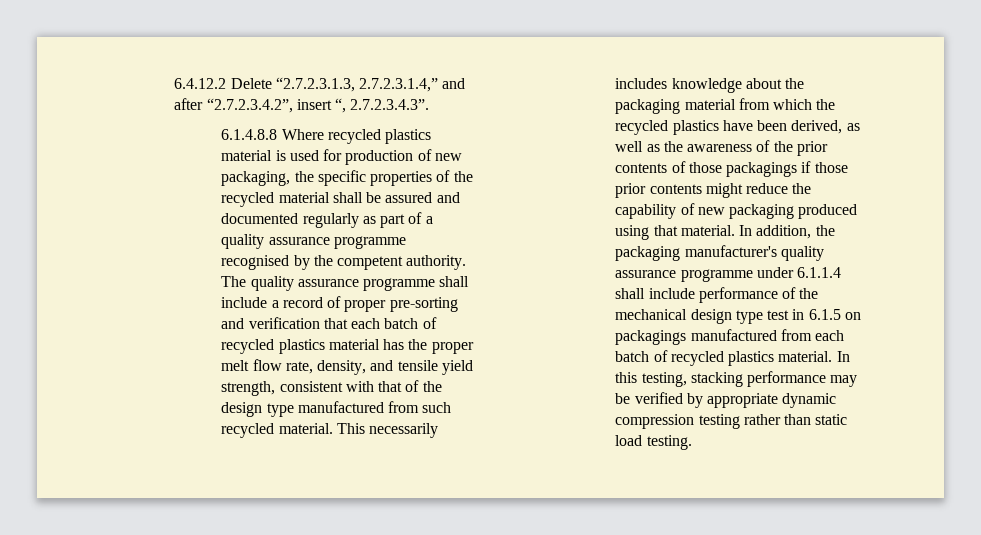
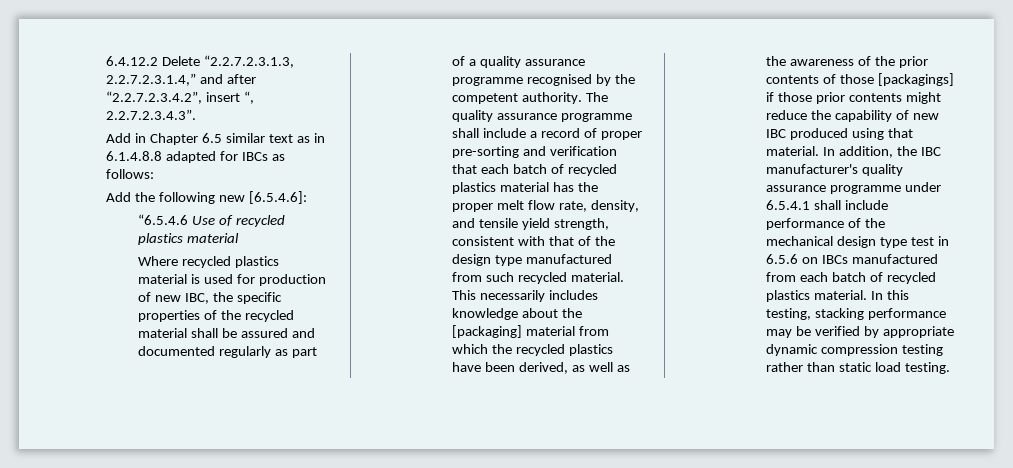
[275,77,439,92] “2.7.2.3.1.3, 2.7.2.3.1.4,” -> [203,55,294,68] [106,73,197,86] “2.2.7.2.3.1.3, 2.2.7.2.3.1.4,”
[206,98,293,113] “2.7.2.3.4.2”, -> [106,91,203,104] “2.2.7.2.3.4.2”,
[350,99,430,110] [221,129,278,140] 2.7.2.3.4.3”. // 6.1.4.8.8 -> [106,109,197,120] [106,133,325,145] [106,151,285,163] [106,169,155,179] [106,191,307,204] [138,214,286,227] [138,233,240,245] 2.2.7.2.3.4.3”. // Add in Chapter 6.5 similar text as in 6.1.4.8.8 adapted for IBCs as follows: // Add the following new [6.5.4.6]: // “6.5.4.6 Use of recycled plastics material //
[221,171,291,186] packaging, -> [185,293,210,304] IBC,
[615,99,681,114] packaging -> [452,325,523,338] [packaging]
[726,162,798,177] packagings -> [878,73,955,86] [packagings]
[729,204,795,219] packaging -> [766,129,787,138] IBC
[615,246,681,261] packaging -> [920,147,941,156] IBC
[797,267,842,278] 6.1.1.4 -> [766,200,811,210] 6.5.4.1
[808,309,862,320] [615,330,687,345] 6.1.5 on packagings -> [766,254,849,264] 6.5.6 on IBCs

